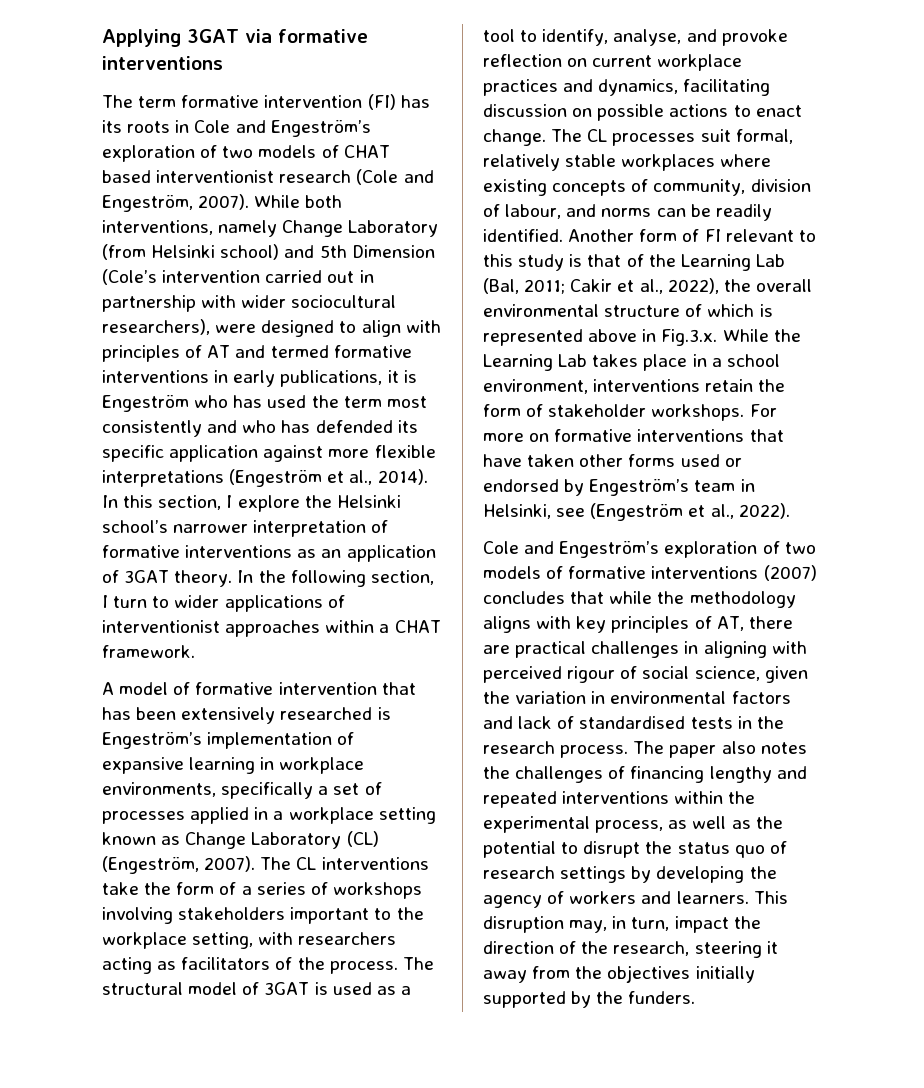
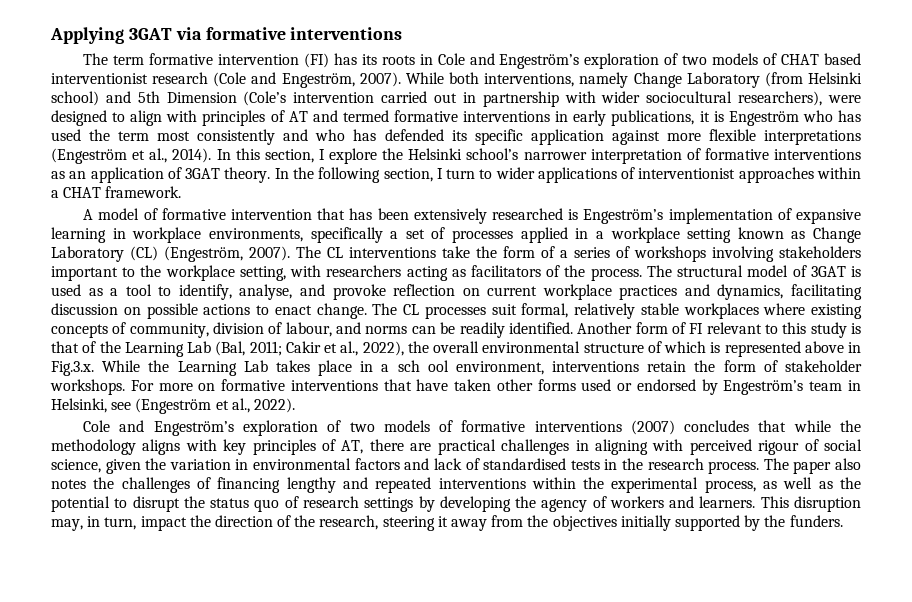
[726,354,780,367] school -> [397,360,449,372] sch ool

